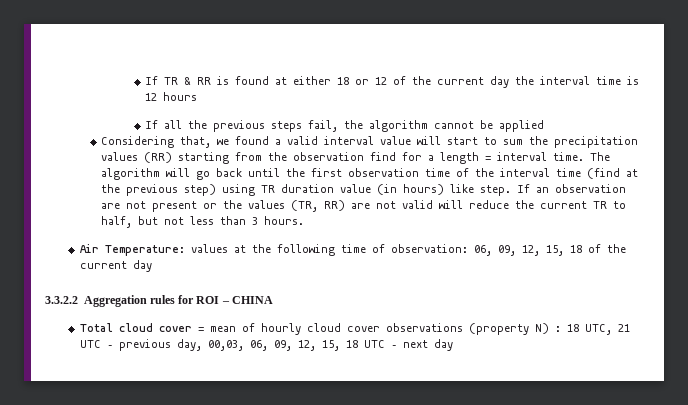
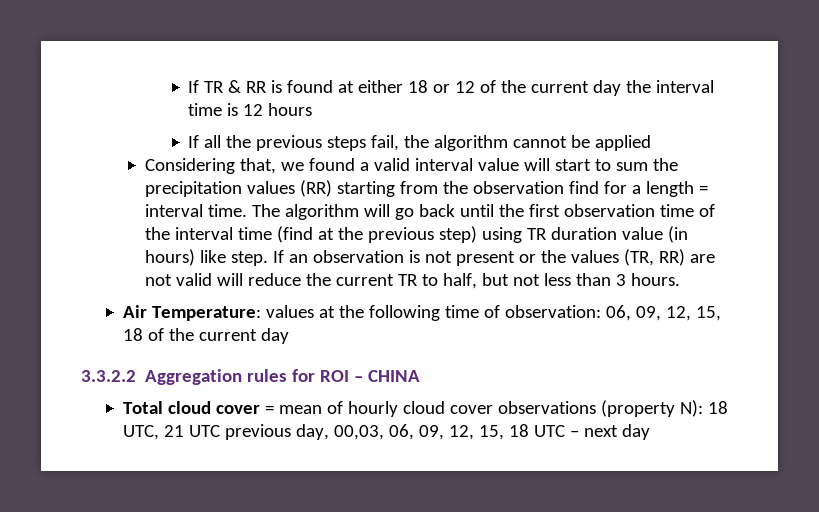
[101,203,121,209] are -> [408,250,420,263] is
[534,323,561,334] N) : -> [680,400,704,417] N):
[106,345,113,348] – -> (221, 431) none

